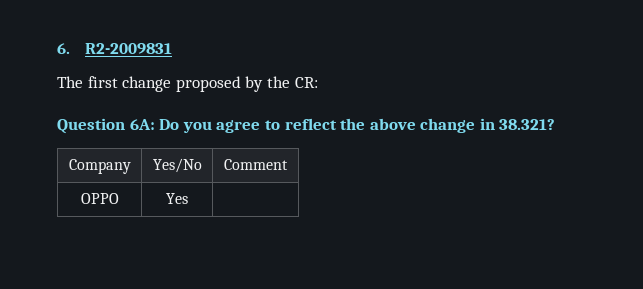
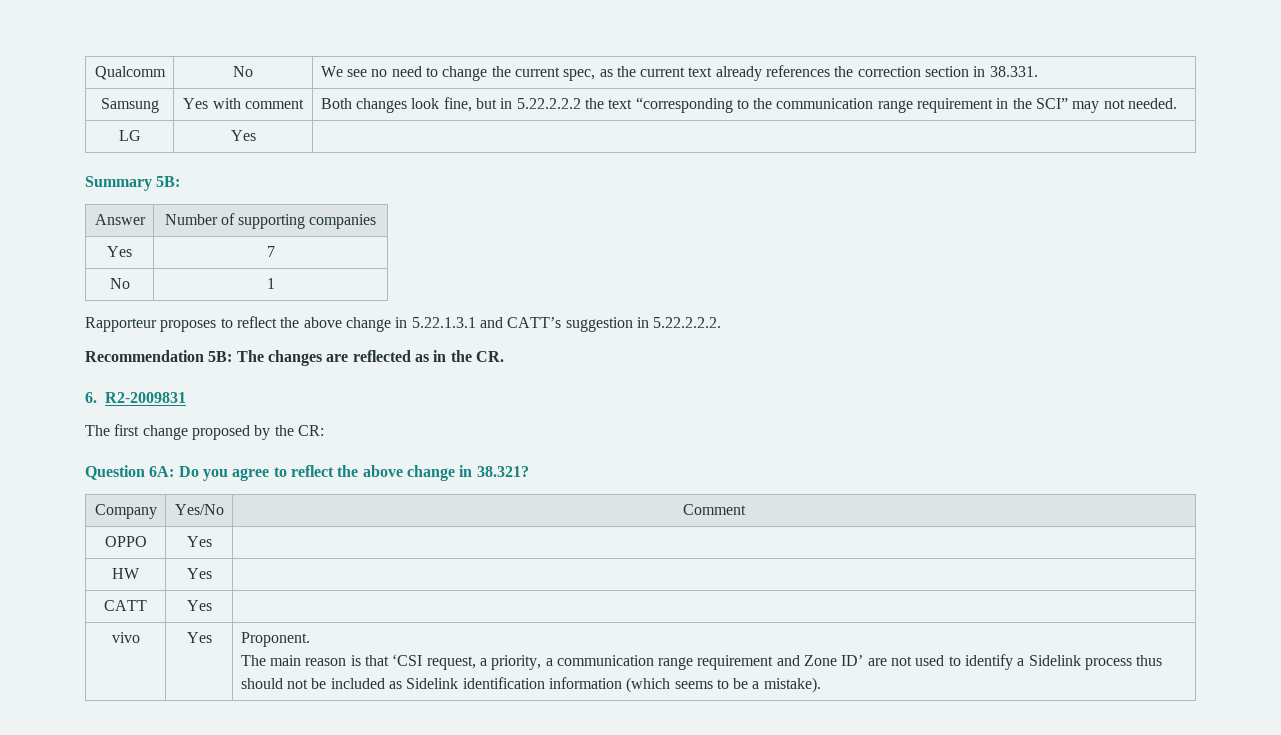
(57, 48) none -> [94,66,166,80] [233,66,253,77] [320,65,1038,81] [100,98,159,113] [183,98,304,109] [320,97,1178,113] [118,130,141,141] [230,130,256,141] [85,176,181,191] [94,214,146,225] [164,213,377,229] [107,246,132,257] [266,246,275,257] [109,278,130,289] [266,278,275,289] [85,316,722,332] [85,350,504,366] Qualcomm | No | We see no need to change the current spec, as the current text already references the correction section in 38.331. // Samsung | Yes with comment | Both changes look fine, but in 5.22.2.2.2 the text “corresponding to the communication range requirement in the SCI” may not needed. // LG | Yes | // Summary 5B: // Answer | Number of supporting companies // Yes | 7 // No | 1 // Rapporteur proposes to reflect the above change in 5.22.1.3.1 and CATT’s suggestion in 5.22.2.2.2. // Recommendation 5B: The changes are reflected as in the CR. //
(188, 198) none -> [112,568,140,579] [186,568,212,579] [104,600,147,611] [186,600,212,611] [111,632,140,643] [186,632,212,643] [240,632,310,647] [240,654,1163,670] [240,677,821,693] // HW | Yes | // CATT | Yes | // vivo | Yes | Proponent. // The main reason is that ‘CSI request, a priority, a communication range requirement and Zone ID’ are not used to identify a Sidelink process thus should not be included as Sidelink identification information (which seems to be a mistake).

